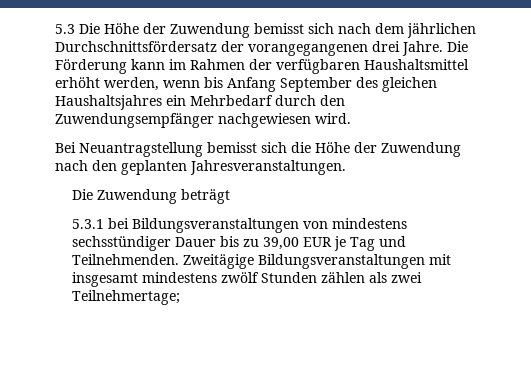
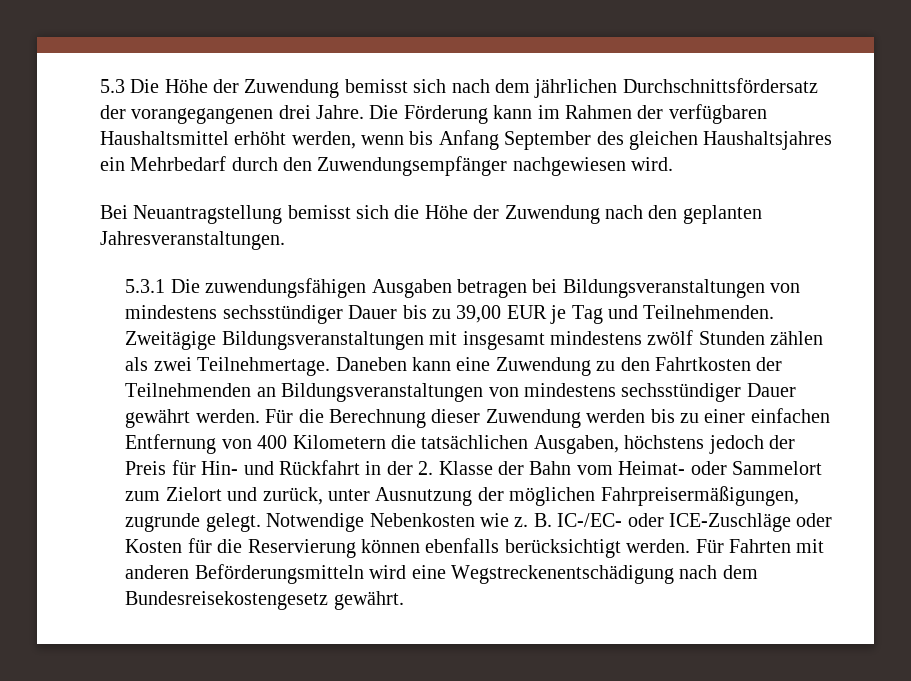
[71,189,230,204] [71,219,104,229] Die Zuwendung beträgt // 5.3.1 -> [125,278,528,298] 5.3.1 Die zuwendungsfähigen Ausgaben betragen
[71,290,180,305] Teilnehmertage; -> [197,357,783,376] [125,383,796,402] [125,408,830,428] [125,434,796,454] [125,460,823,475] [125,486,799,506] [125,513,833,532] [125,538,825,558] [125,564,758,584] [125,591,404,610] Teilnehmertage. Daneben kann eine Zuwendung zu den Fahrtkosten der Teilnehmenden an Bildungsveranstaltungen von mindestens sechsstündiger Dauer gewährt werden. Für die Berechnung dieser Zuwendung werden bis zu einer einfachen Entfernung von 400 Kilometern die tatsächlichen Ausgaben, höchstens jedoch der Preis für Hin- und Rückfahrt in der 2. Klasse der Bahn vom Heimat- oder Sammelort zum Zielort und zurück, unter Ausnutzung der möglichen Fahrpreisermäßigungen, zugrunde gelegt. Notwendige Nebenkosten wie z. B. IC-/EC- oder ICE-Zuschläge oder Kosten für die Reservierung können ebenfalls berücksichtigt werden. Für Fahrten mit anderen Beförderungsmitteln wird eine Wegstreckenentschädigung nach dem Bundesreisekostengesetz gewährt.

